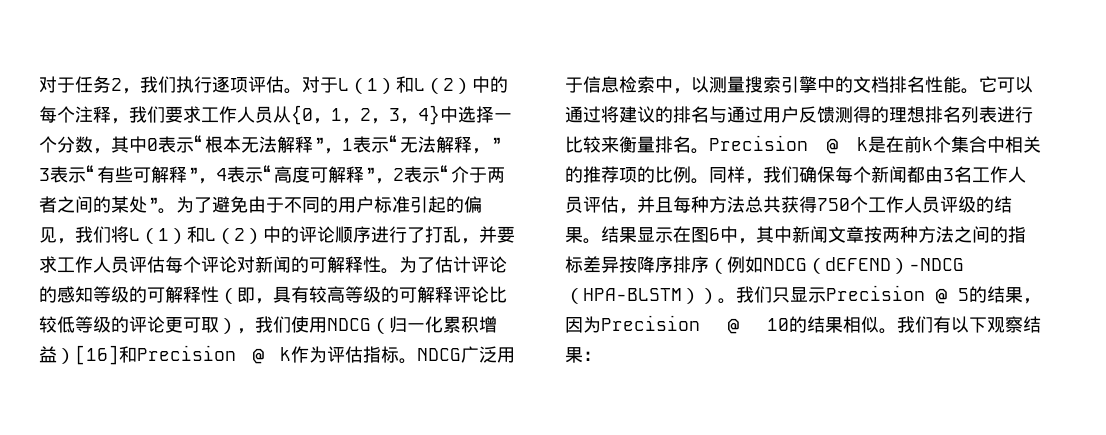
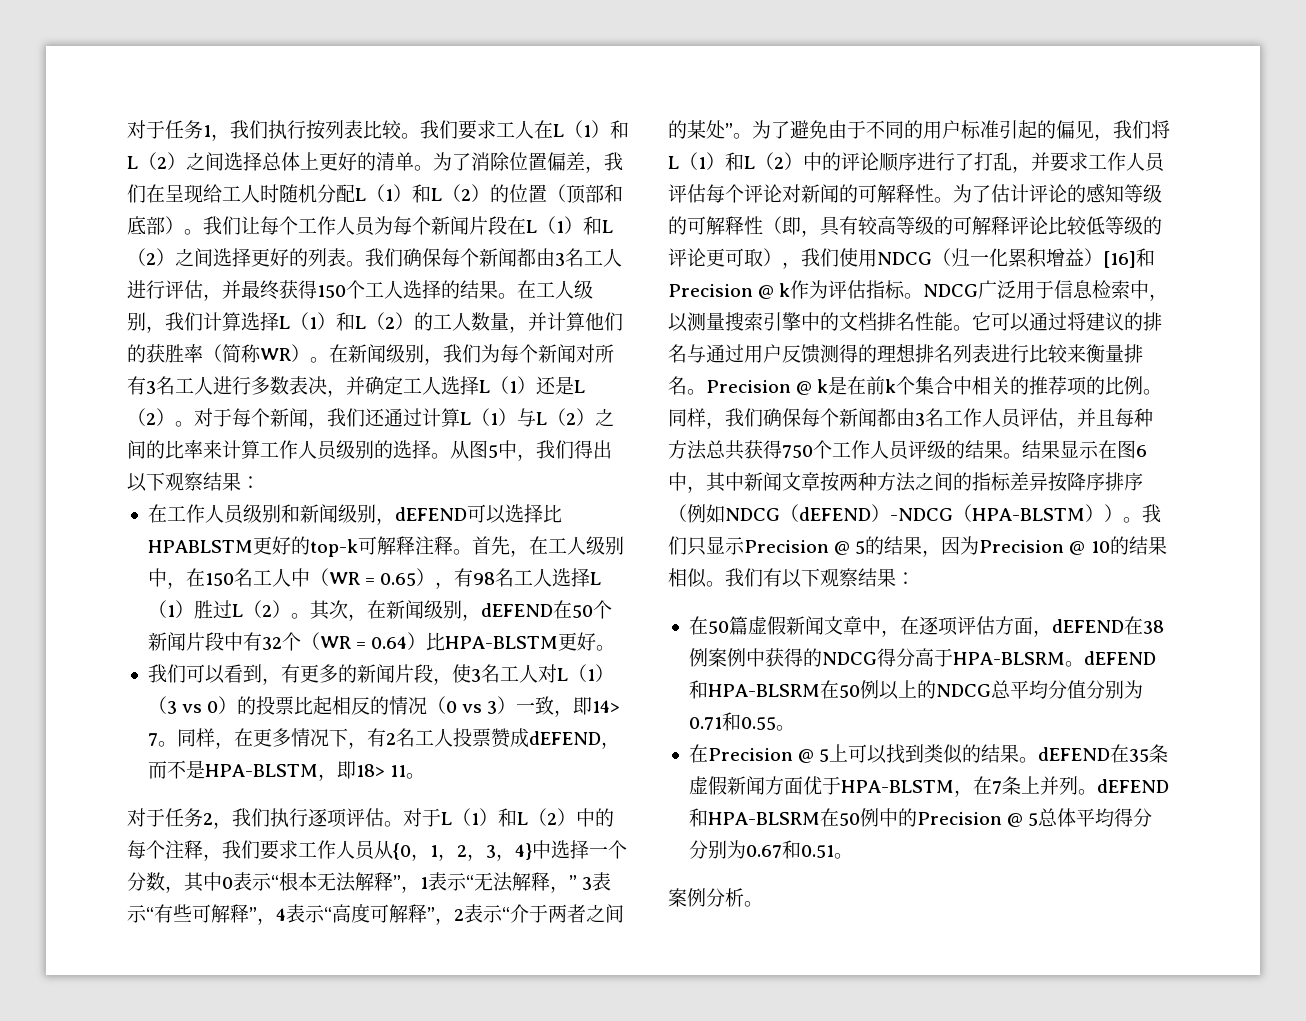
[39,76,111,93] 对于任务 -> [127,120,629,141] [127,152,623,173] [127,184,623,204] [127,216,613,236] [127,248,622,267] [127,280,593,301] [127,312,623,333] [127,344,614,365] [127,376,585,397] [127,408,614,429] [127,440,612,461] [127,472,260,492] [147,504,562,525] [147,536,624,557] [147,568,602,589] [147,600,612,621] [147,632,616,651] [147,664,614,685] [147,696,621,717] [147,728,620,749] [147,760,426,781] [127,808,203,827] 对于任务1，我们执行按列表比较。我们要求工人在L（1）和L（2）之间选择总体上更好的清单。为了消除位置偏差，我们在呈现给工人时随机分配L（1）和L（2）的位置（顶部和底部）。我们让每个工作人员为每个新闻片段在L（1）和L（2）之间选择更好的列表。我们确保每个新闻都由3名工人进行评估，并最终获得150个工人选择的结果。在工人级别，我们计算选择L（1）和L（2）的工人数量，并计算他们的获胜率（简称WR）。在新闻级别，我们为每个新闻对所有3名工人进行多数表决，并确定工人选择L（1）还是L（2）。对于每个新闻，我们还通过计算L（1）与L（2）之间的比率来计算工作人员级别的选择。从图5中，我们得出以下观察结果： // 在工作人员级别和新闻级别，dEFEND可以选择比HPABLSTM更好的top-k可解释注释。首先，在工人级别中，在150名工人中（WR = 0.65），有98名工人选择L（1）胜过L（2）。其次，在新闻级别，dEFEND在50个新闻片段中有32个（WR = 0.64）比HPA-BLSTM更好。 // 我们可以看到，有更多的新闻片段，使3名工人对L（1）（3 vs 0）的投票比起相反的情况（0 vs 3）一致，即14> 7。同样，在更多情况下，有2名工人投票赞成dEFEND，而不是HPA-BLSTM，即18> 11。 // 对于任务
(601, 356) none -> [688,616,1164,637] [688,648,1156,667] [688,680,1143,700] [688,712,795,731] [688,744,1169,764] [688,776,1169,797] [688,808,1153,827] [688,840,853,859] [668,888,763,907] // 在50篇虚假新闻文章中，在逐项评估方面，dEFEND在38例案例中获得的NDCG得分高于HPA-BLSRM。dEFEND和HPA-BLSRM在50例以上的NDCG总平均分值分别为0.71和0.55。 // 在Precision @ 5上可以找到类似的结果。dEFEND在35条虚假新闻方面优于HPA-BLSTM，在7条上并列。dEFEND和HPA-BLSRM在50例中的Precision @ 5总体平均得分分别为0.67和0.51。 // 案例分析。

